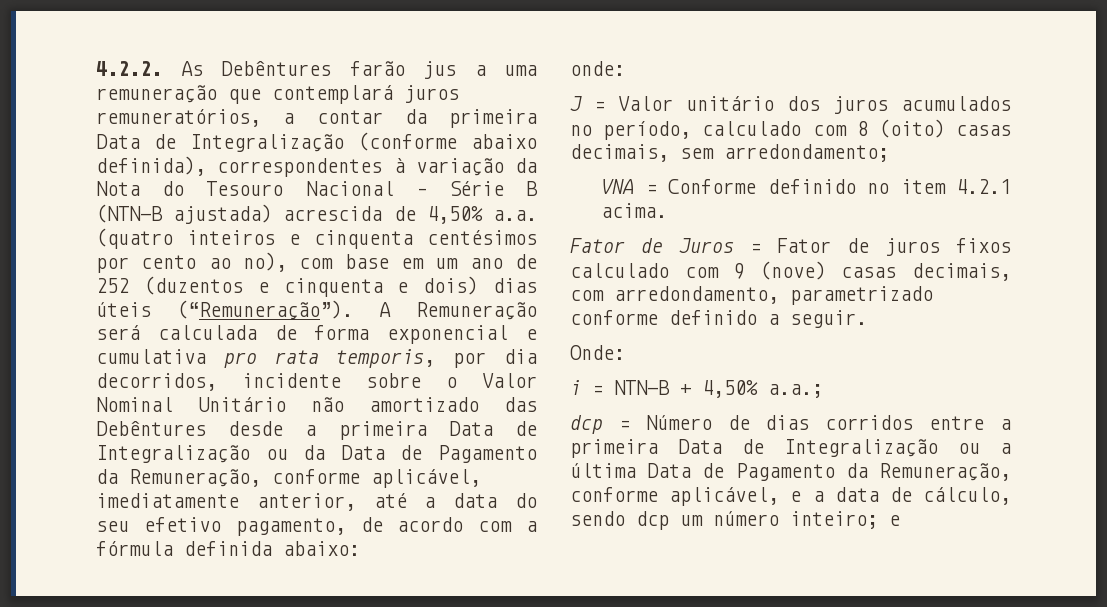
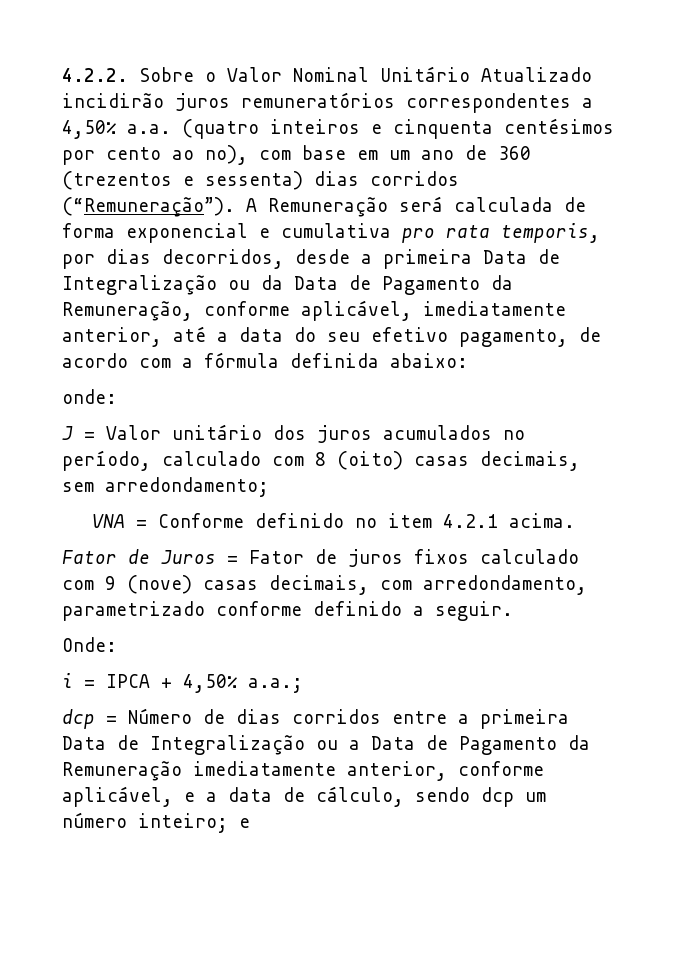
[180,61,537,79] [96,85,459,104] [96,109,537,128] [96,132,537,152] [96,156,537,177] [96,181,538,196] [96,204,416,224] As Debêntures farão jus a uma remuneração que contemplará juros remuneratórios, a contar da primeira Data de Integralização (conforme abaixo definida), correspondentes à variação da Nota do Tesouro Nacional – Série B (NTN-B ajustada) acrescida de -> [139,66,592,82] [62,92,593,113] Sobre o Valor Nominal Unitário Atualizado incidirão juros remuneratórios correspondentes a
[96,276,537,297] [96,302,151,317] 252 (duzentos e cinquenta e dois) dias úteis -> [498,146,531,160] [62,171,459,190] 360 (trezentos e sessenta) dias corridos
[504,349,537,364] [96,373,537,391] [96,397,537,412] [96,421,206,436] dia decorridos, incidente sobre o Valor Nominal Unitário não amortizado das Debêntures -> [106,249,284,269] dias decorridos,
[614,380,670,395] NTN-B -> [106,674,150,688] IPCA
[570,463,1011,481] última Data de Pagamento da Remuneração, -> [371,735,590,755] [62,761,447,781] Data de Pagamento da Remuneração imediatamente anterior,

